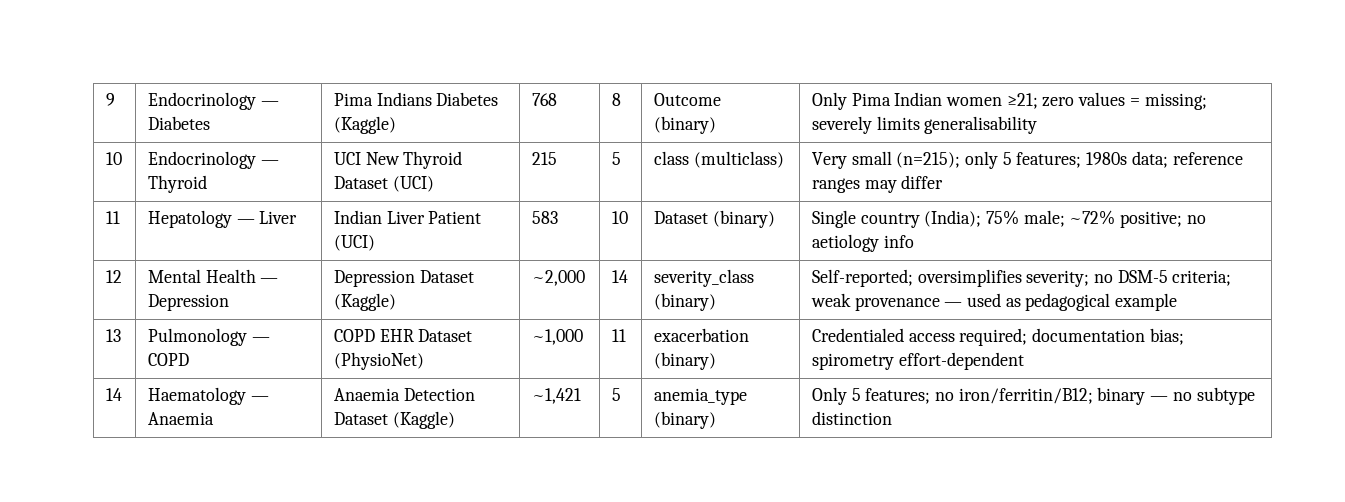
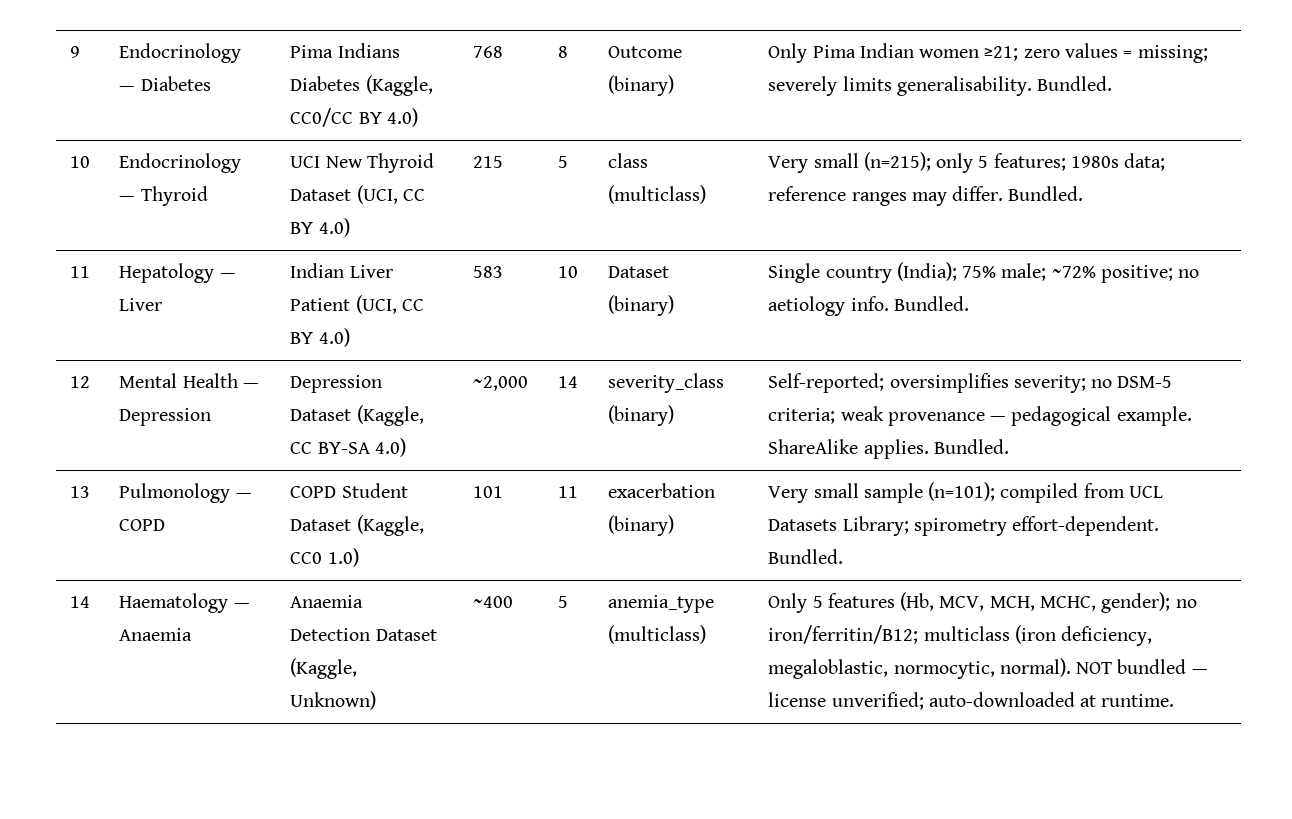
[333,116,396,134] (Kaggle) -> [365,75,433,96] [290,108,418,127] (Kaggle, CC0/CC BY 4.0)
[924,116,1038,134] generalisability -> [896,76,1113,96] generalisability. Bundled.
[392,176,434,192] (UCI) -> [356,185,425,204] [290,218,350,237] (UCI, CC BY 4.0)
[901,175,944,189] differ -> [952,186,1084,201] differ. Bundled.
[333,235,375,251] (UCI) -> [355,295,424,314] [290,328,350,347] (UCI, CC BY 4.0)
[883,235,914,248] info -> [850,296,969,311] info. Bundled.
[333,293,396,311] (Kaggle) -> [356,405,424,426] [290,438,406,457] (Kaggle, CC BY-SA 4.0)
[966,293,1178,311] used as pedagogical example -> [1011,406,1192,426] [768,439,1009,459] pedagogical example. ShareAlike applies. Bundled.
[379,329,473,342] [333,352,424,370] [531,329,583,345] [611,329,626,342] [653,328,749,342] [653,352,716,370] [811,328,1184,346] [811,352,1024,370] EHR Dataset (PhysioNet) | ~1,000 | 11 | exacerbation (binary) | Credentialed access required; documentation bias; spirometry effort-dependent -> [341,483,408,498] [290,515,424,536] [290,548,359,567] [473,486,504,498] [558,486,579,498] [608,483,716,498] [608,515,675,536] [768,482,1164,503] [768,516,1160,536] [768,549,844,564] Student Dataset (Kaggle, CC0 1.0) | 101 | 11 | exacerbation (binary) | Very small sample (n=101); compiled from UCL Datasets Library; spirometry effort-dependent. Bundled.
[392,411,455,429] [531,388,581,404] (Kaggle) | ~1,421 -> [290,658,358,679] [290,691,377,710] [473,596,514,608] (Kaggle, Unknown) | ~400
[653,411,716,429] (binary) -> [608,625,707,644] (multiclass)
[865,387,1255,405] [811,411,892,425] features; no iron/ferritin/B12; binary — no subtype distinction -> [827,592,1197,613] [768,625,1153,646] [768,658,1208,679] [768,692,1175,710] features (Hb, MCV, MCH, MCHC, gender); no iron/ferritin/B12; multiclass (iron deficiency, megaloblastic, normocytic, normal). NOT bundled — license unverified; auto-downloaded at runtime.

